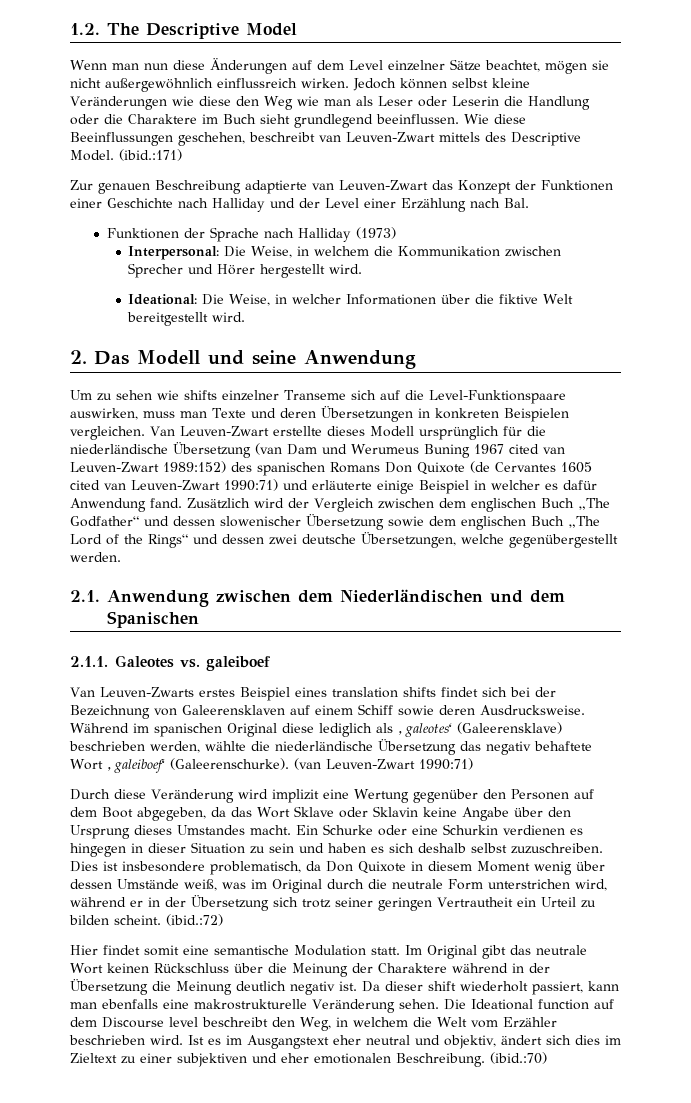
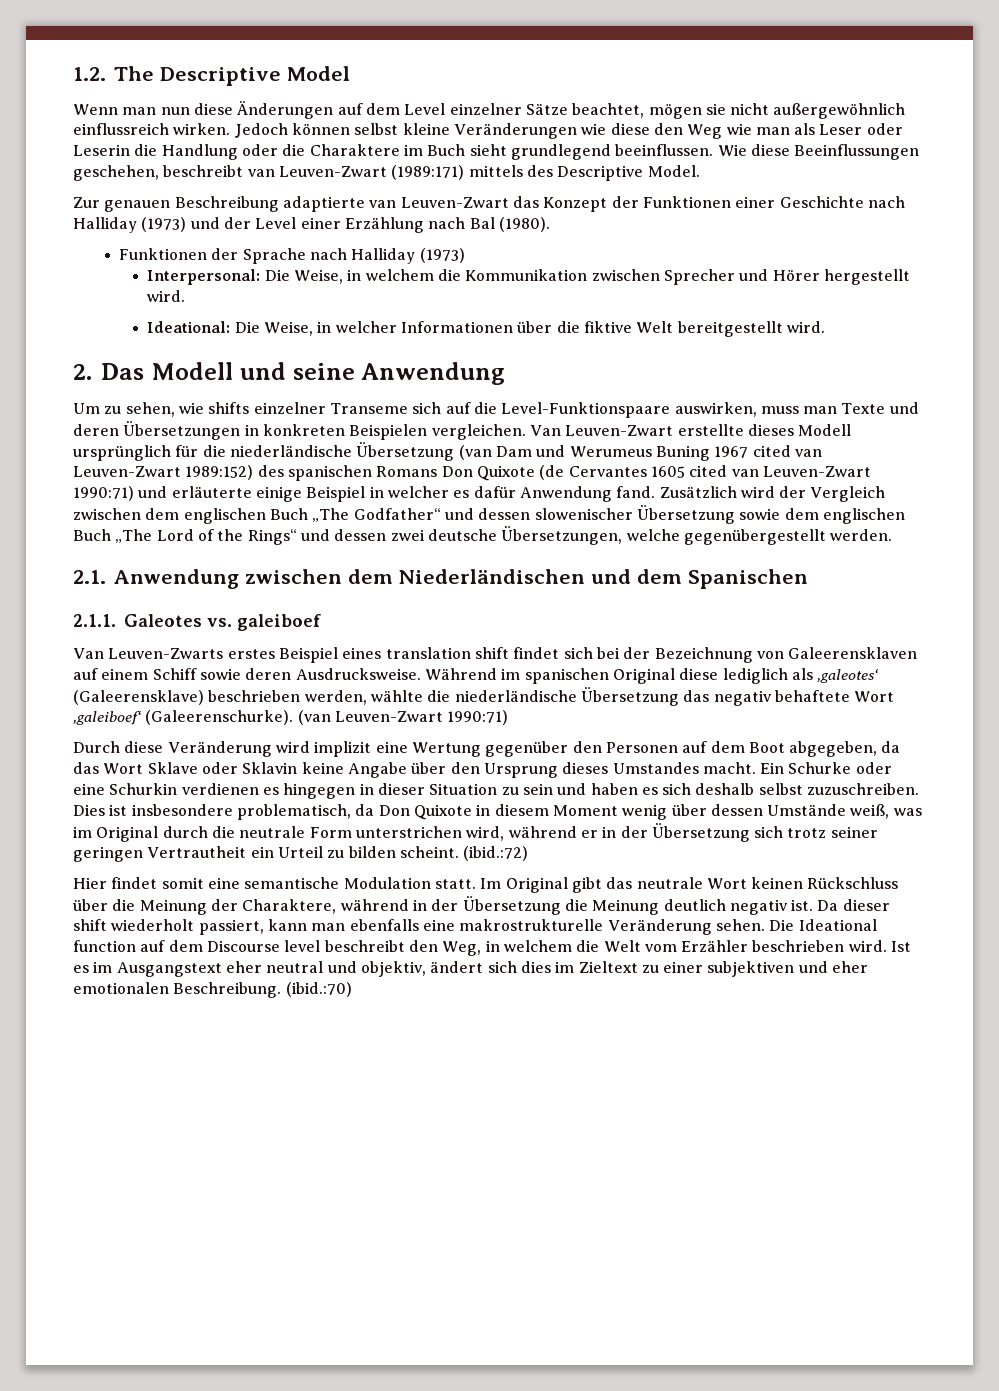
(435, 137) none -> [391,165,465,180] (1989:171)
[119,149,182,161] (ibid.:171) -> (700, 171) none
(265, 205) none -> [141,217,187,232] (1973)
[504,198,529,208] Bal. -> [469,217,550,232] Bal (1980).
[116,390,152,400] sehen -> [125,402,175,417] sehen,
[402,687,436,697] shifts -> [474,647,509,659] shift
[378,963,447,973] Charaktere -> [242,899,337,914] Charaktere,

